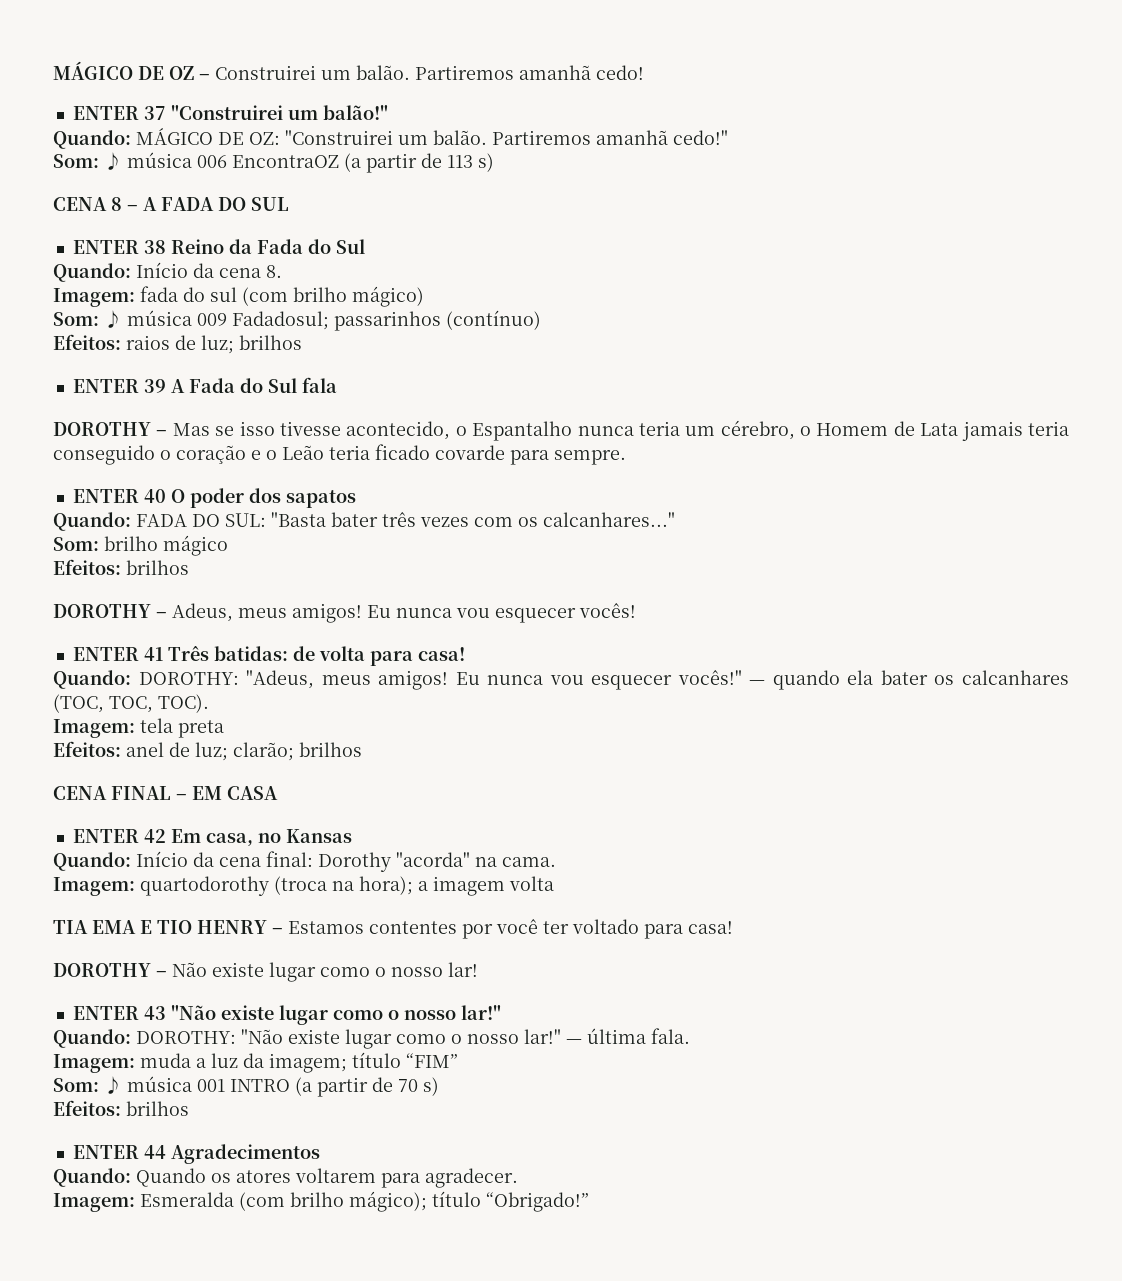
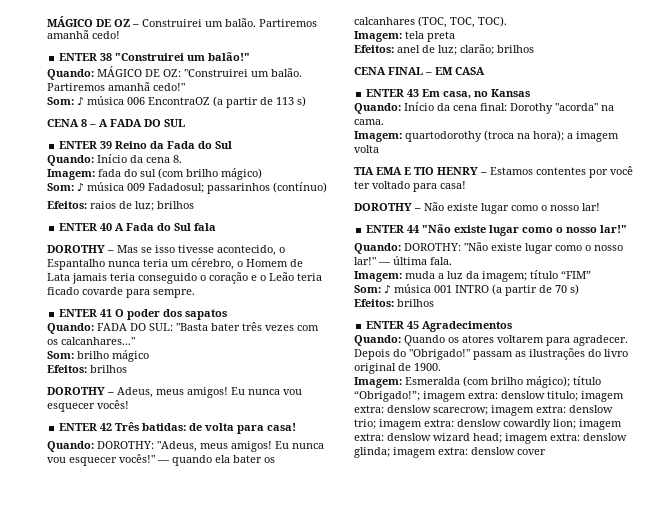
[143,106,166,120] 37 -> [100,53,113,61] 38
[143,240,166,254] 38 -> [100,141,113,149] 39
[143,379,166,393] 39 -> [100,223,113,231] 40
[143,489,166,503] 40 -> [100,309,113,317] 41
[143,647,163,661] 41 -> [100,423,113,431] 42
[143,829,166,843] 42 -> [407,89,420,97] 43
[143,1006,166,1020] 43 -> [407,225,420,233] 44
[143,1145,166,1159] 44 -> [407,321,420,329] 45
(518, 1178) none -> [354,348,628,360] [354,363,441,374] Depois do "Obrigado!" passam as ilustrações do livro original de 1900.
[486,1192,589,1212] “Obrigado!” -> [354,390,624,402] [354,405,613,416] [354,419,622,430] [354,433,627,444] [354,447,546,458] “Obrigado!”; imagem extra: denslow titulo; imagem extra: denslow scarecrow; imagem extra: denslow trio; imagem extra: denslow cowardly lion; imagem extra: denslow wizard head; imagem extra: denslow glinda; imagem extra: denslow cover

